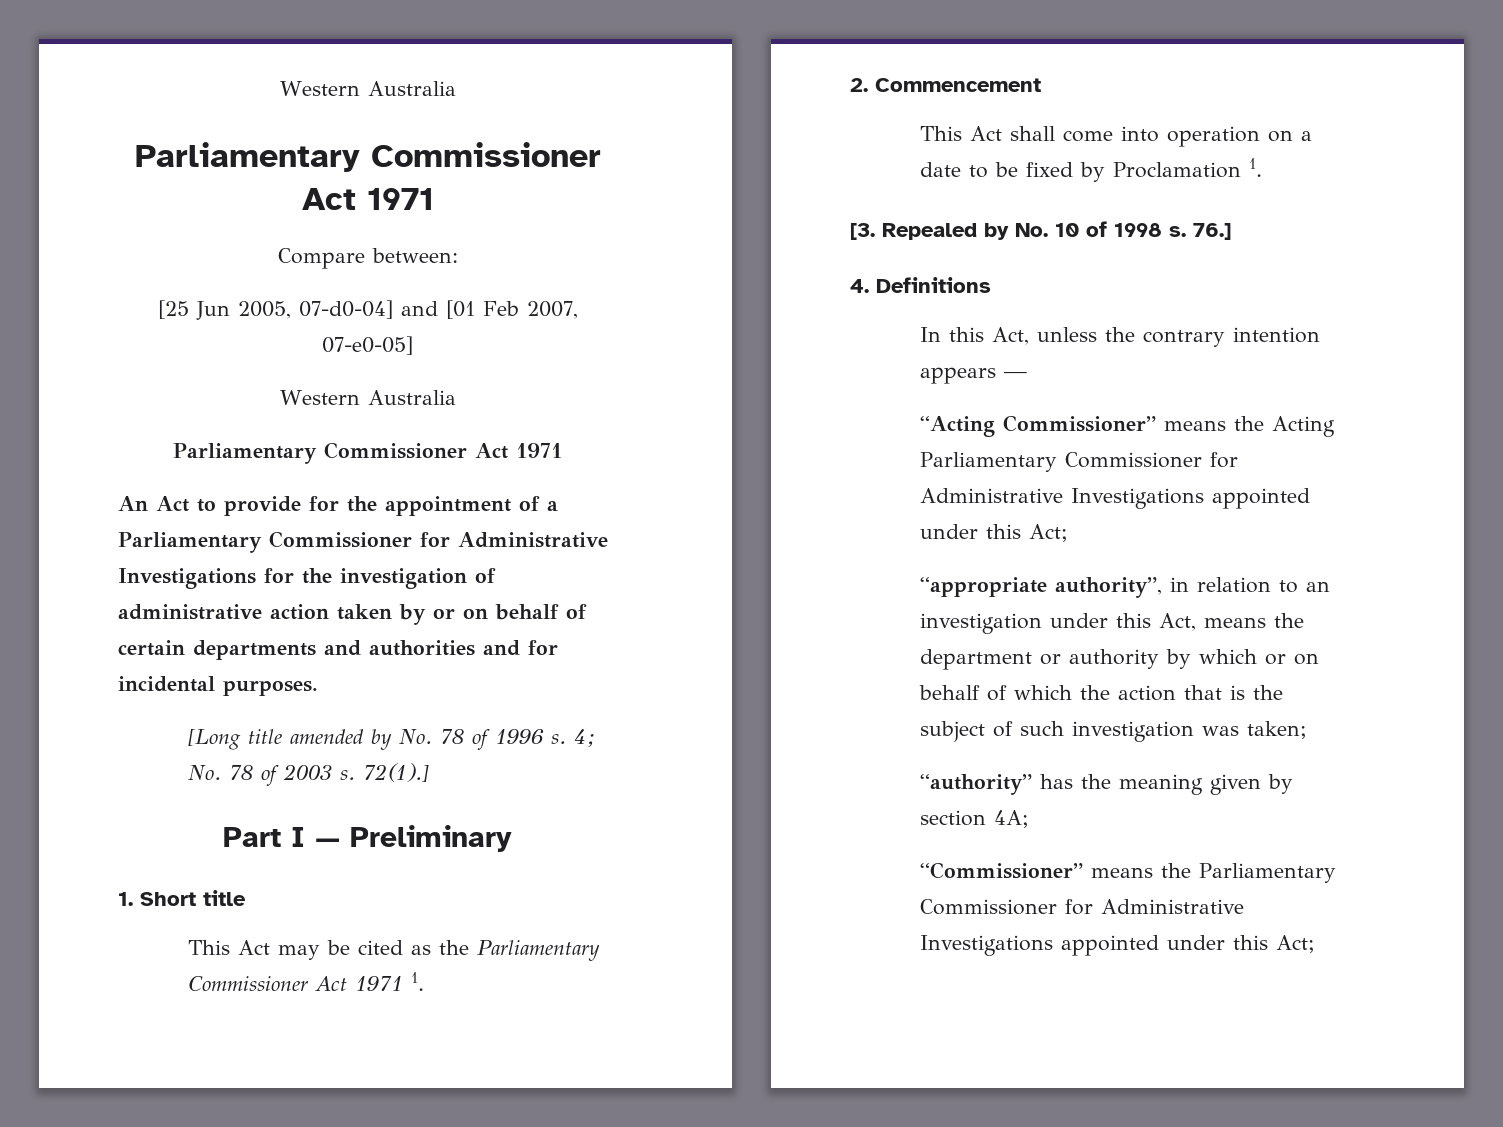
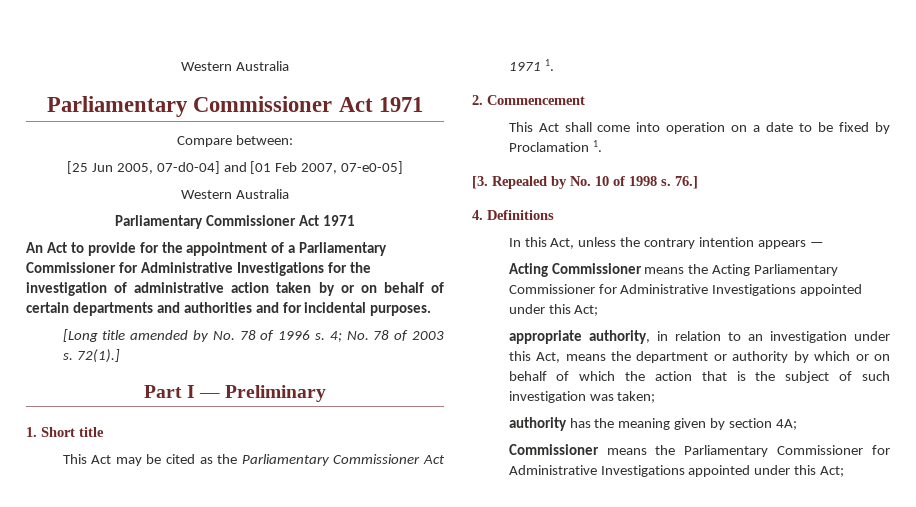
[920,415,1157,437] “Acting Commissioner” -> [508,263,642,277] Acting Commissioner
[920,577,1163,598] “appropriate authority”, -> [508,330,650,344] appropriate authority,
[920,774,1033,795] “authority” -> [508,417,567,431] authority
[920,862,1084,879] “Commissioner” -> [508,444,599,455] Commissioner

